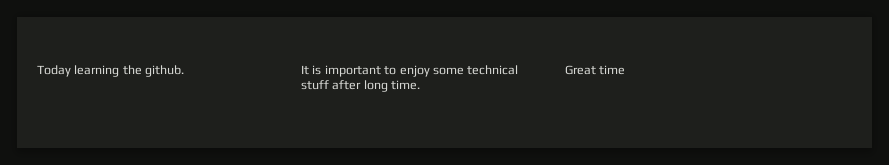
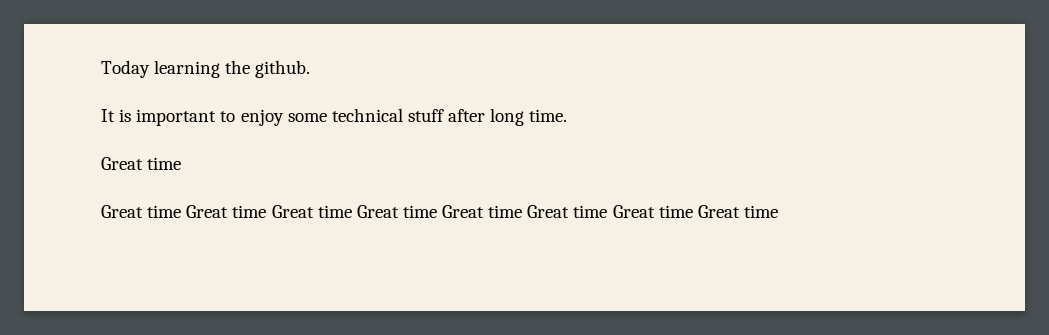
(626, 70) none -> [101,205,778,218] // Great time Great time Great time Great time Great time Great time Great time Great time

